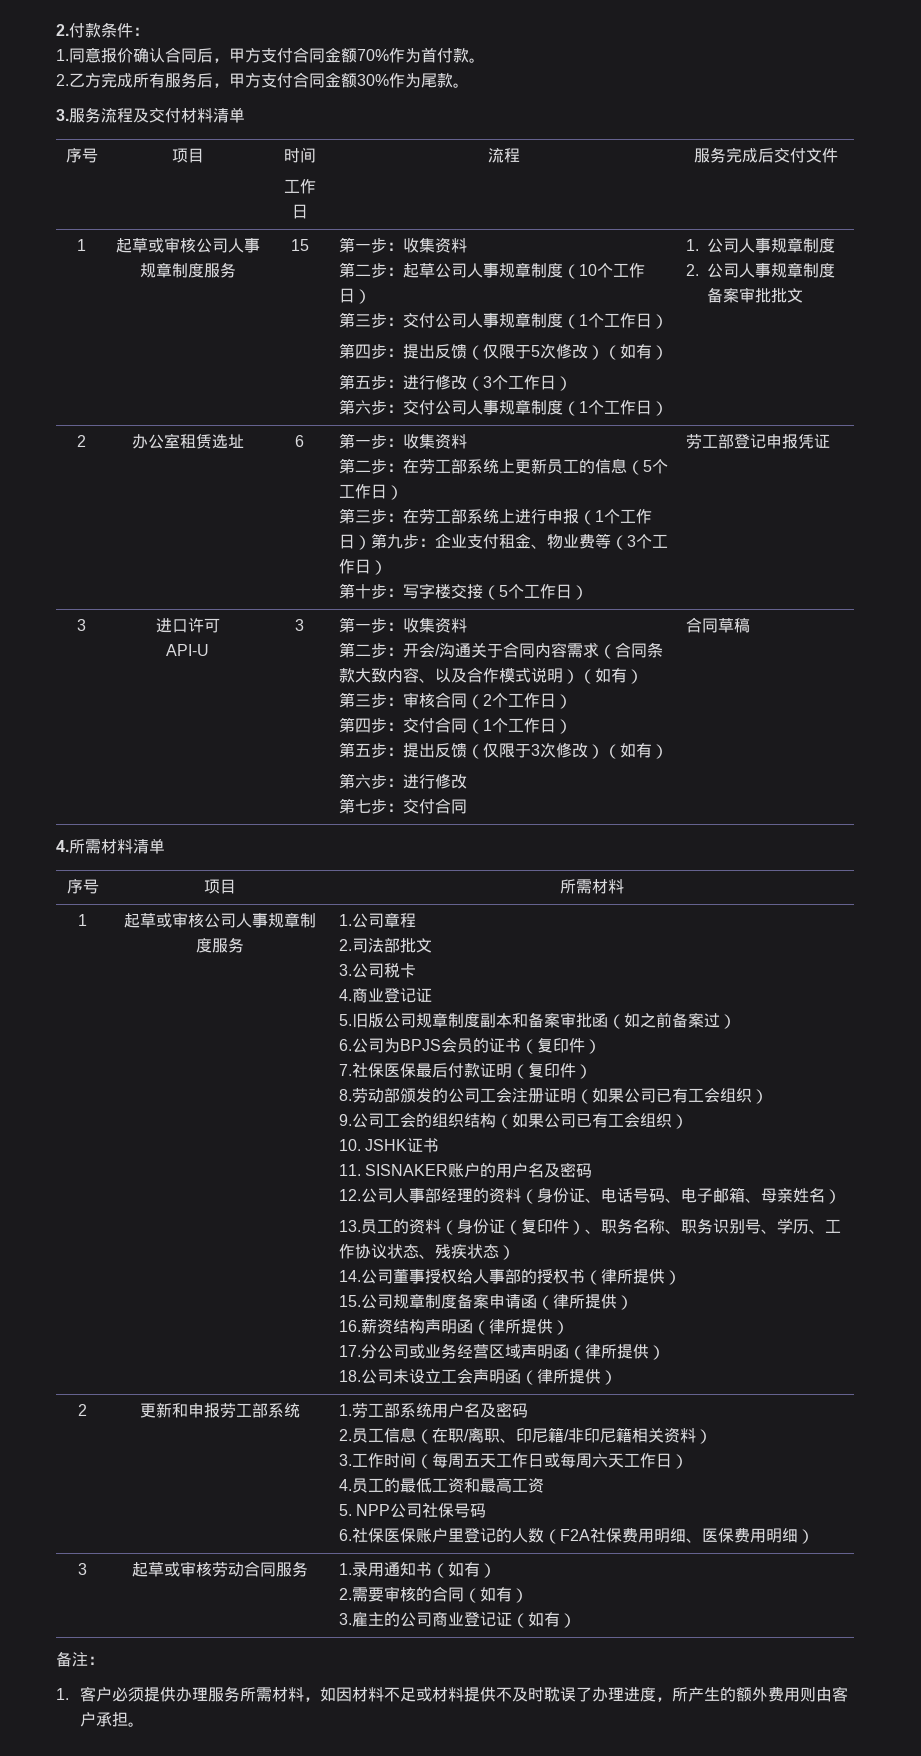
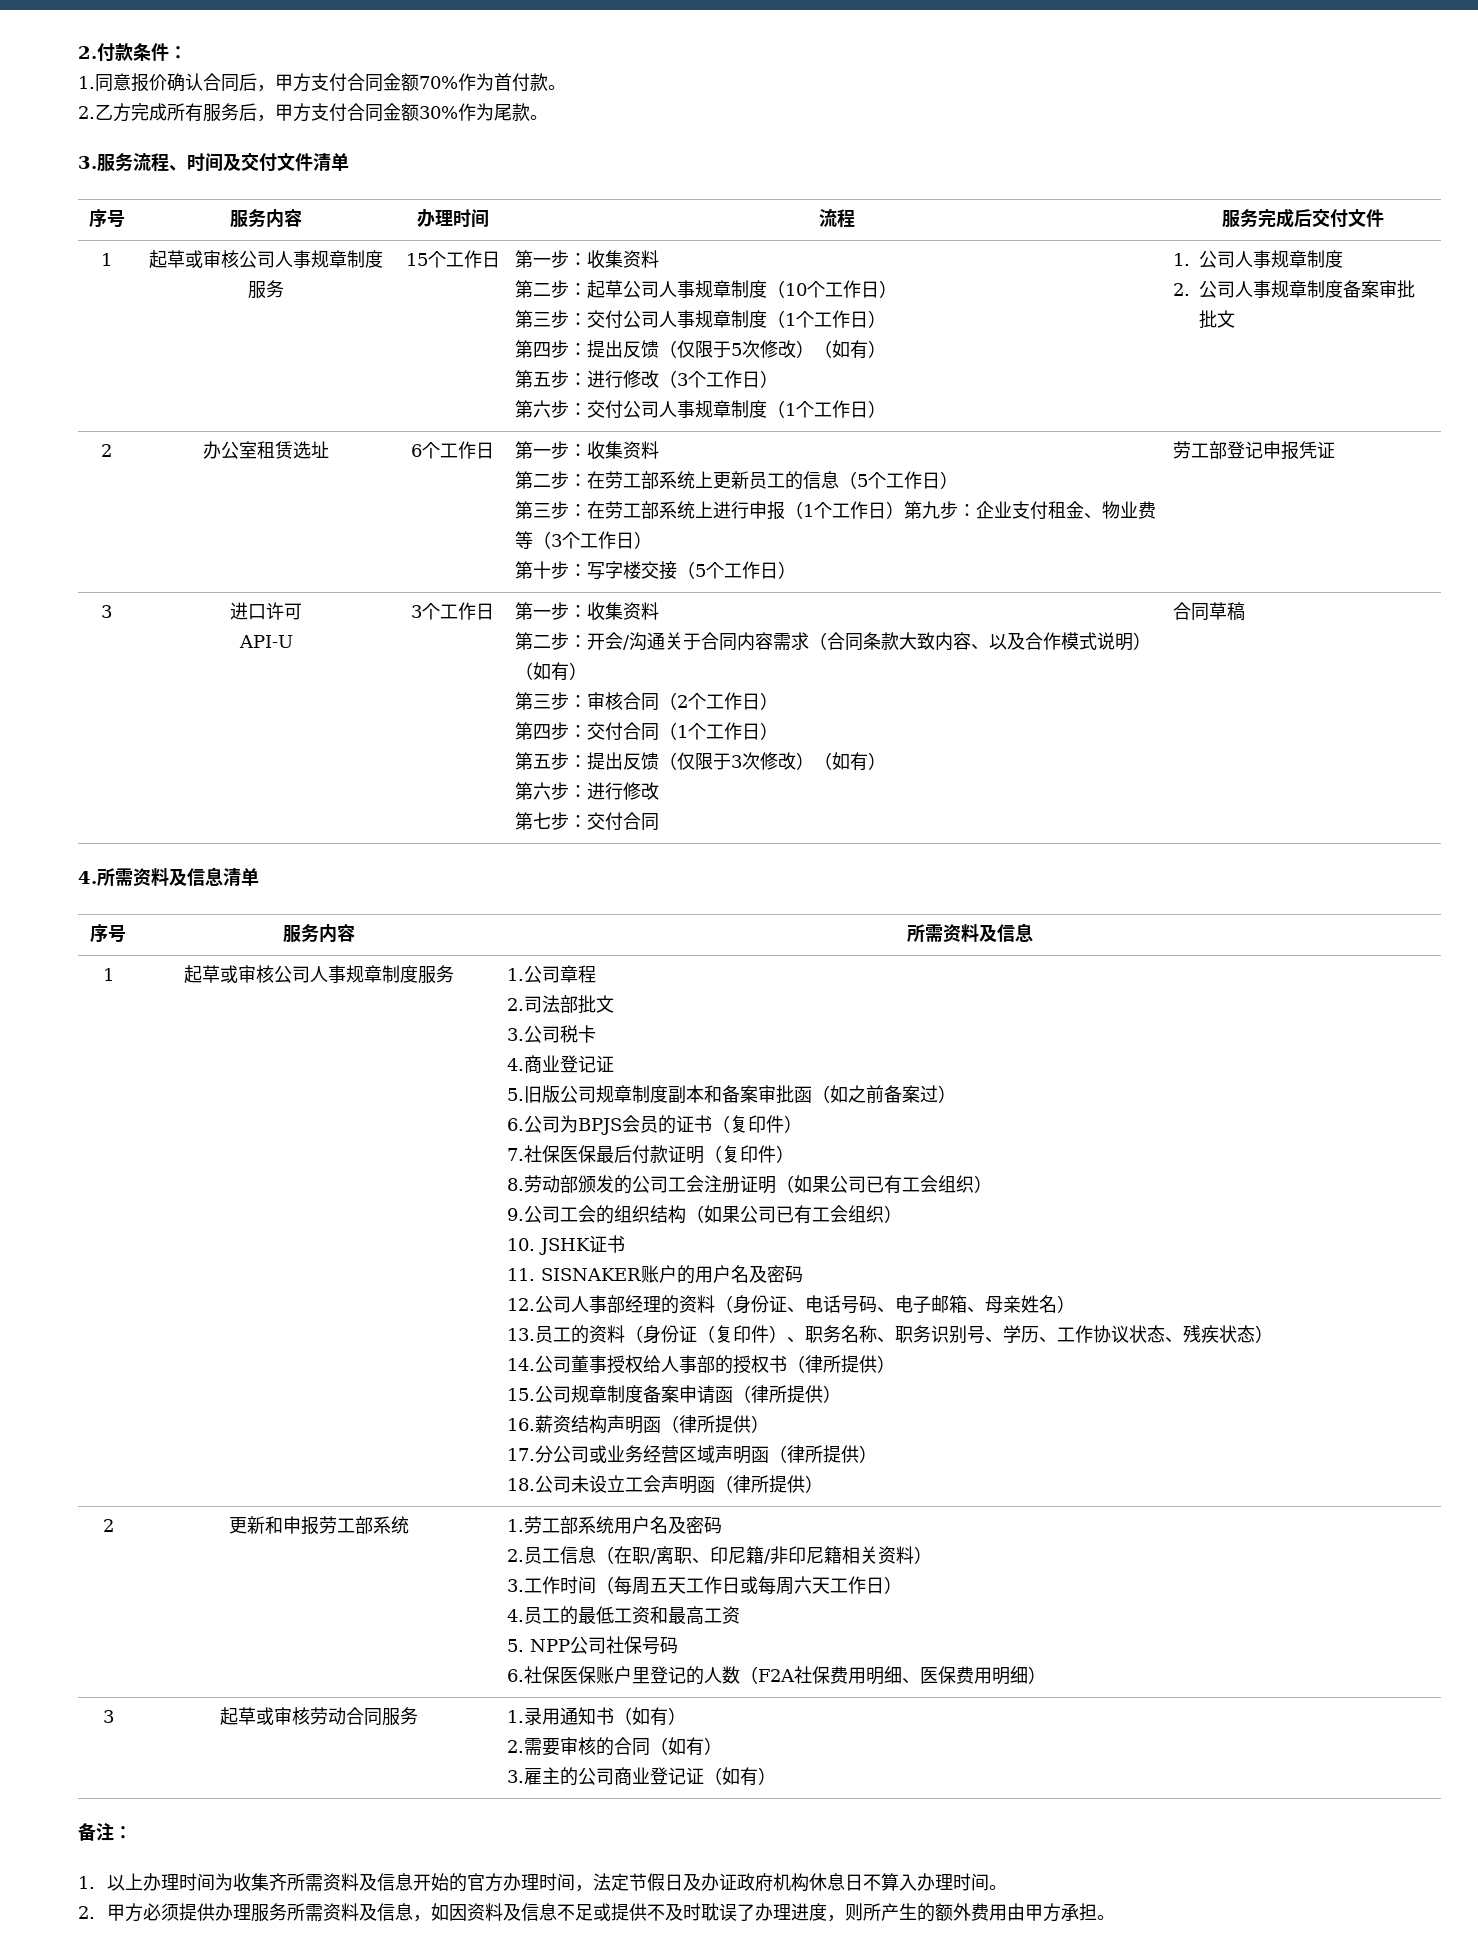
[133,107,245,123] [65,148,98,163] [171,148,204,163] [283,147,316,163] [283,179,316,194] [291,204,308,219] 及交付材料清单 // 序号 | 项目 | 时间 // 工作日 -> [169,153,349,172] [88,209,125,228] [230,209,302,228] [416,209,489,228] 、时间及交付文件清单 // 序号 | 服务内容 | 办理时间
(309, 245) none -> [427,250,500,268] 个工作日
(304, 441) none -> [421,441,494,459] 个工作日
(304, 625) none -> [421,602,494,620] 个工作日
[101,838,165,854] [66,879,99,894] [203,879,236,894] [560,879,624,894] 材料清单 // 序号 | 项目 | 所需材料 -> [133,867,259,886] [90,924,126,943] [282,924,355,943] [907,923,1033,942] 资料及信息清单 // 序号 | 服务内容 | 所需资料及信息
[79,1686,112,1702] 客户 -> [106,1873,1007,1892] [78,1903,143,1922] 以上办理时间为收集齐所需资料及信息开始的官方办理时间，法定节假日及办证政府机构休息日不算入办理时间。 // 2.甲方
[271,1687,464,1702] 材料，如因材料不足或材料 -> [322,1903,611,1922] 资料及信息，如因资料及信息不足或
(672, 1699) none -> [844,1903,863,1921] 则
[799,1686,848,1702] [79,1712,96,1727] 则由客户 -> [1006,1903,1061,1922] 由甲方

